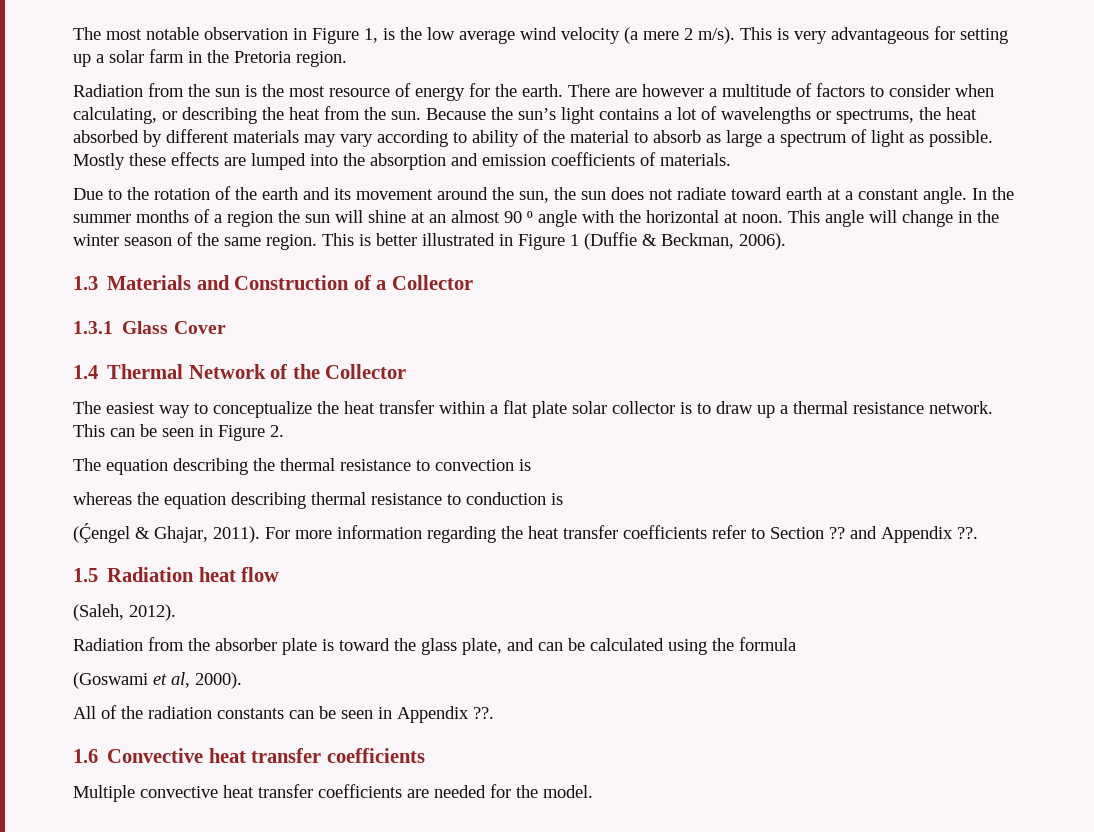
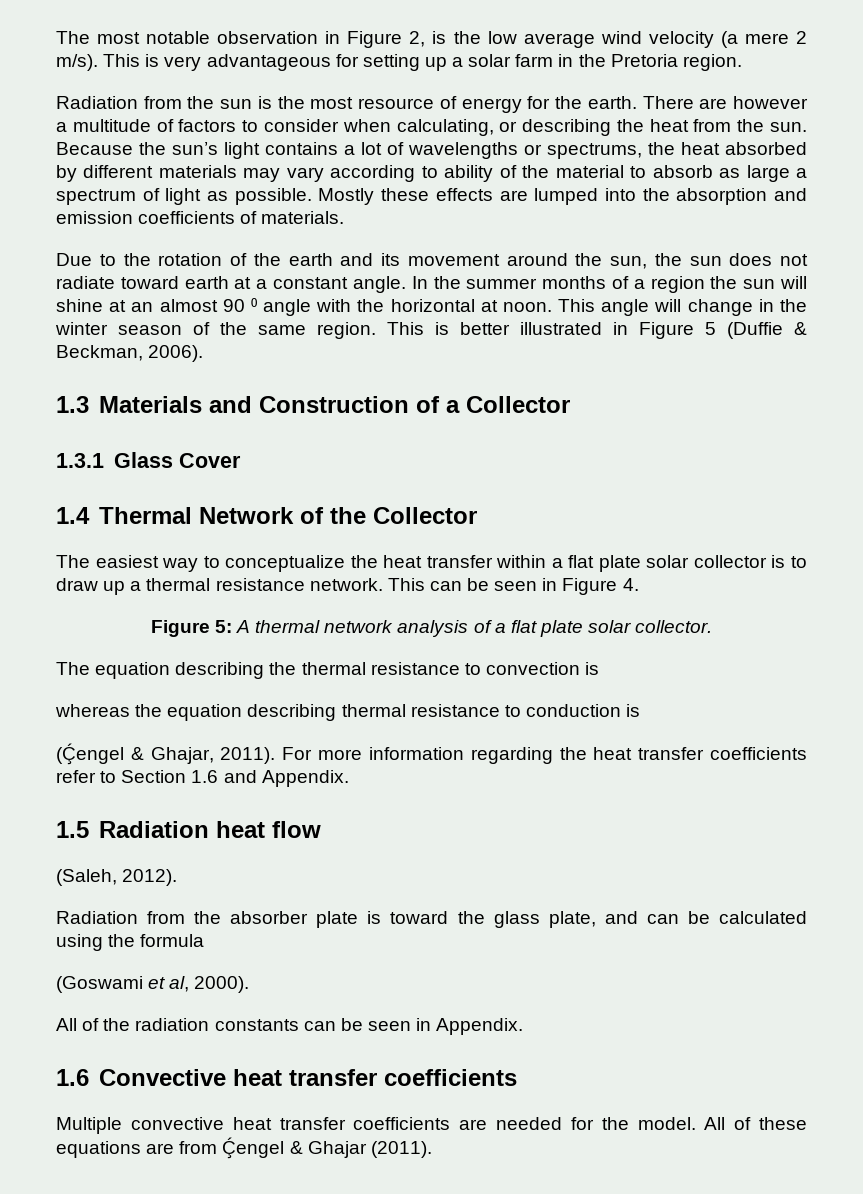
[364,28,378,43] 1, -> [409,31,426,47] 2,
[570,234,579,246] 1 -> [705,322,716,335] 5
[270,425,284,437] 2. -> [622,578,639,591] [150,620,713,637] 4. // Figure 5: A thermal network analysis of a flat plate solar collector.
[829,526,978,543] ?? and Appendix ??. -> [191,770,349,787] 1.6 and Appendix.
[397,706,494,723] Appendix ??. -> [436,1018,524,1035] Appendix.
(593, 791) none -> [704,1117,808,1130] [56,1137,432,1159] All of these equations are from Ḉengel & Ghajar (2011).

